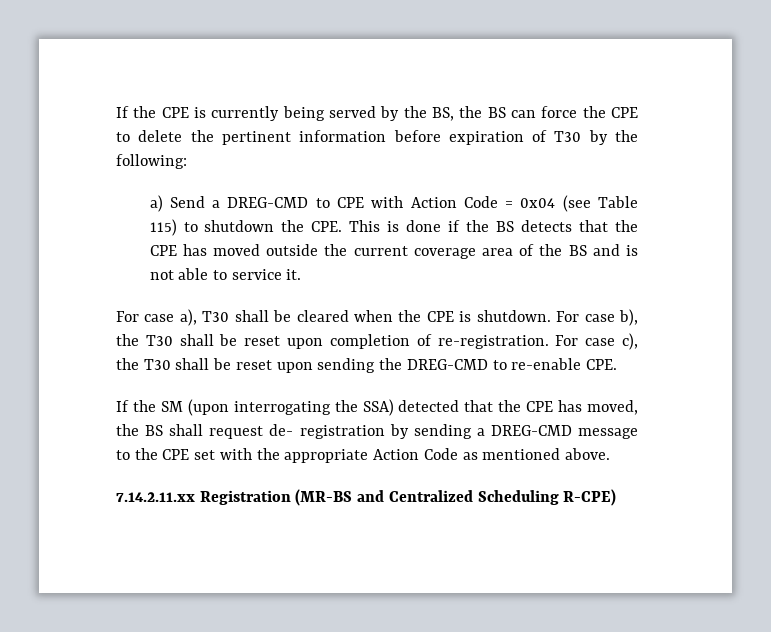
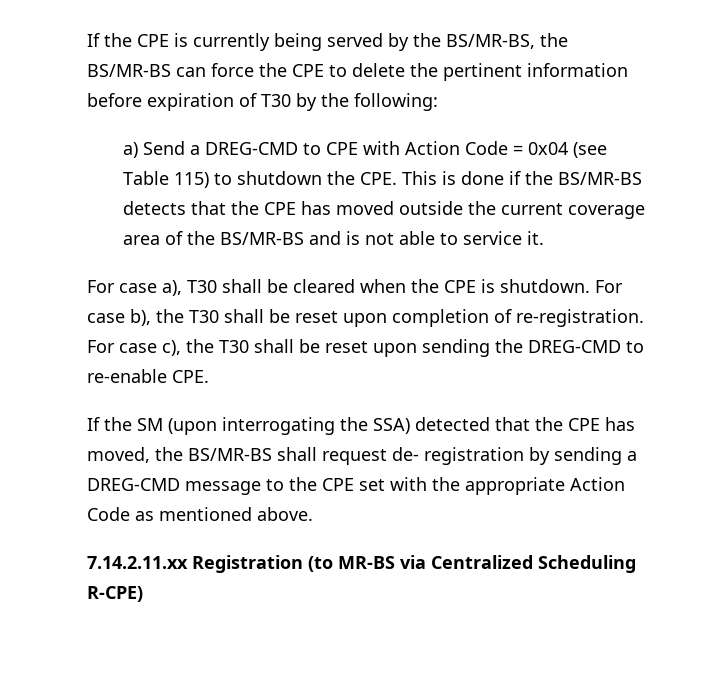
[431,106,506,121] BS, the BS -> [446,33,568,49] [87,64,171,77] BS/MR-BS, the BS/MR-BS
[496,221,515,232] BS -> [557,172,642,185] BS/MR-BS
[568,245,587,256] BS -> [219,232,304,245] BS/MR-BS
[145,425,164,436] BS -> [188,448,272,461] BS/MR-BS
[295,489,385,506] (MR-BS and -> [308,555,426,572] (to MR-BS via

